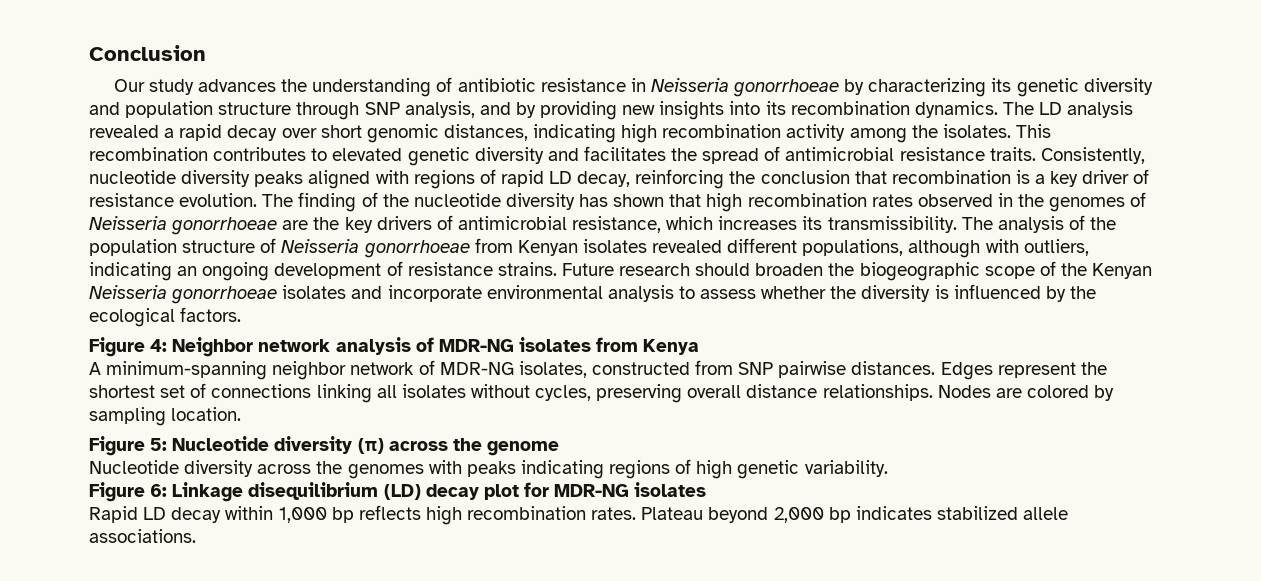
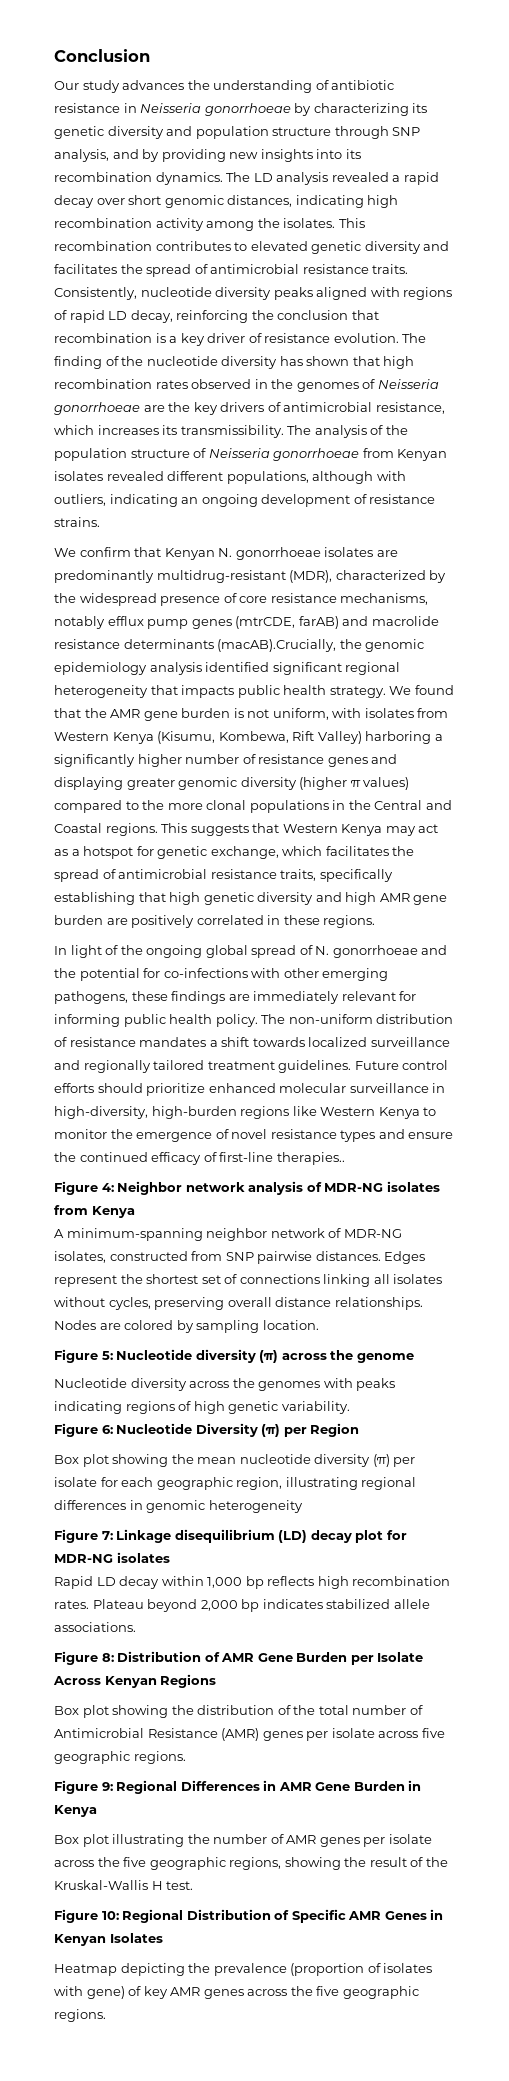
[561,261,1153,281] [89,284,1096,304] [89,307,242,327] Future research should broaden the biogeographic scope of the Kenyan Neisseria gonorrhoeae isolates and incorporate environmental analysis to assess whether the diversity is influenced by the ecological factors. -> [54,547,398,560] [54,570,447,583] [54,593,429,606] [54,616,439,629] [54,639,425,652] [54,662,401,675] [54,685,454,698] [54,708,449,721] [54,731,443,744] [54,754,398,767] [54,777,410,790] [54,800,452,813] [54,823,439,836] [54,846,415,859] [54,869,393,882] [54,892,448,905] [54,915,376,928] [54,945,448,958] [54,968,389,981] [54,991,417,1004] [54,1014,454,1027] [54,1037,450,1047] [54,1060,449,1073] [54,1083,446,1096] [54,1106,437,1119] [54,1129,454,1142] [54,1152,345,1165] // We confirm that Kenyan N. gonorrhoeae isolates are predominantly multidrug-resistant (MDR), characterized by the widespread presence of core resistance mechanisms, notably efflux pump genes (mtrCDE, farAB) and macrolide resistance determinants (macAB).Crucially, the genomic epidemiology analysis identified significant regional heterogeneity that impacts public health strategy. We found that the AMR gene burden is not uniform, with isolates from Western Kenya (Kisumu, Kombewa, Rift Valley) harboring a significantly higher number of resistance genes and displaying greater genomic diversity (higher π values) compared to the more clonal populations in the Central and Coastal regions. This suggests that Western Kenya may act as a hotspot for genetic exchange, which facilitates the spread of antimicrobial resistance traits, specifically establishing that high genetic diversity and high AMR gene burden are positively correlated in these regions. // In light of the ongoing global spread of N. gonorrhoeae and the potential for co-infections with other emerging pathogens, these findings are immediately relevant for informing public health policy. The non-uniform distribution of resistance mandates a shift towards localized surveillance and regionally tailored treatment guidelines. Future control efforts should prioritize enhanced molecular surveillance in high-diversity, high-burden regions like Western Kenya to monitor the emergence of novel resistance types and ensure the continued efficacy of first-line therapies..
(168, 490) none -> [116,1423,360,1437] [54,1454,416,1467] [54,1477,417,1490] [54,1500,303,1513] [54,1529,113,1543] Nucleotide Diversity (π) per Region // Box plot showing the mean nucleotide diversity (π) per isolate for each geographic region, illustrating regional differences in genomic heterogeneity // Figure 7:
(196, 536) none -> [54,1651,424,1665] [53,1674,217,1688] [54,1705,423,1718] [54,1728,445,1741] [54,1751,186,1764] [54,1780,422,1794] [54,1805,97,1817] [54,1834,432,1847] [54,1857,448,1870] [54,1880,194,1890] [54,1909,444,1923] [54,1933,163,1946] [54,1963,433,1976] [54,1986,419,1999] [54,2009,106,2022] // Figure 8: Distribution of AMR Gene Burden per Isolate Across Kenyan Regions // Box plot showing the distribution of the total number of Antimicrobial Resistance (AMR) genes per isolate across five geographic regions. // Figure 9: Regional Differences in AMR Gene Burden in Kenya // Box plot illustrating the number of AMR genes per isolate across the five geographic regions, showing the result of the Kruskal-Wallis H test. // Figure 10: Regional Distribution of Specific AMR Genes in Kenyan Isolates // Heatmap depicting the prevalence (proportion of isolates with gene) of key AMR genes across the five geographic regions.

